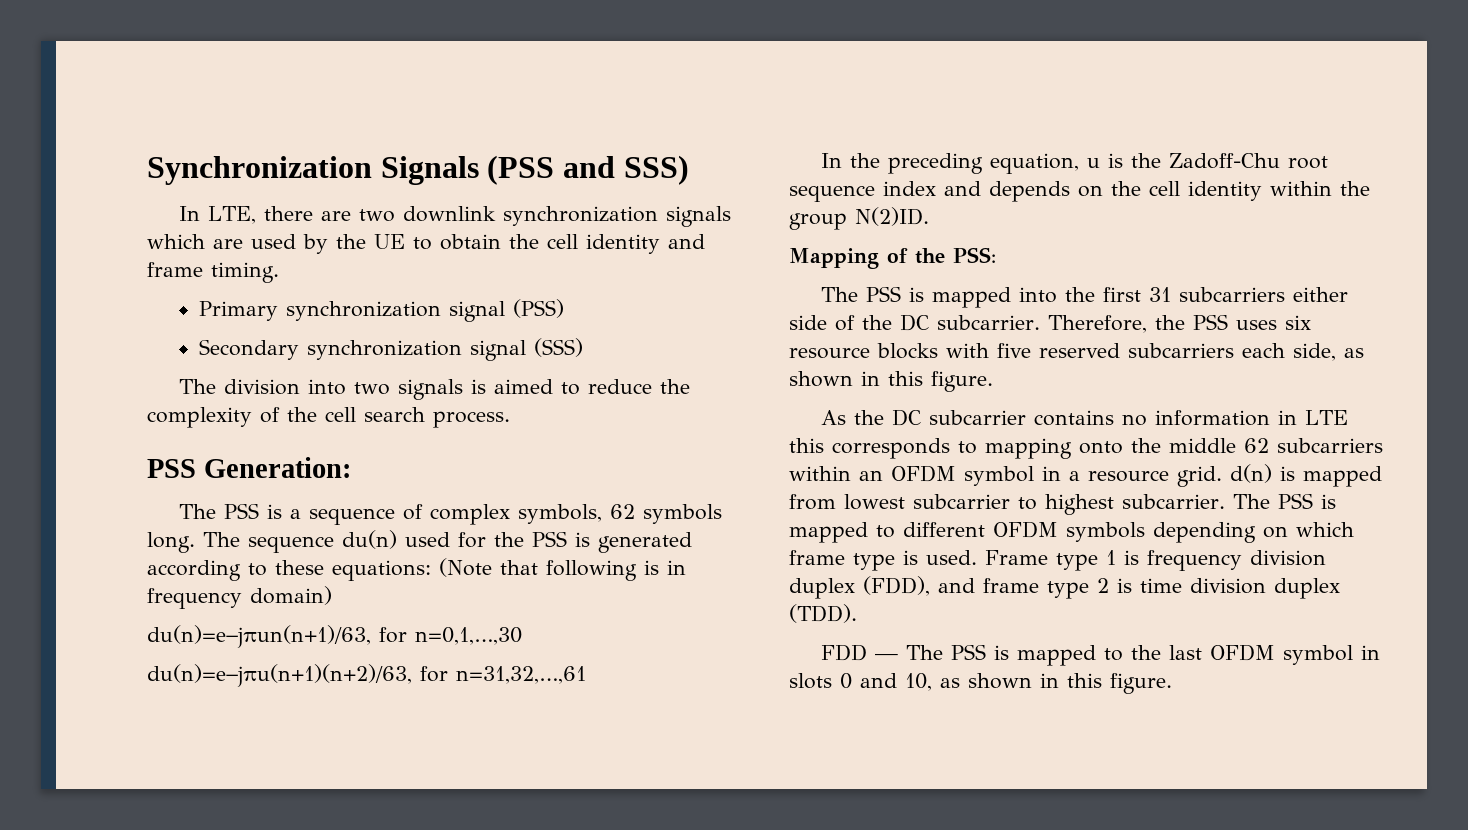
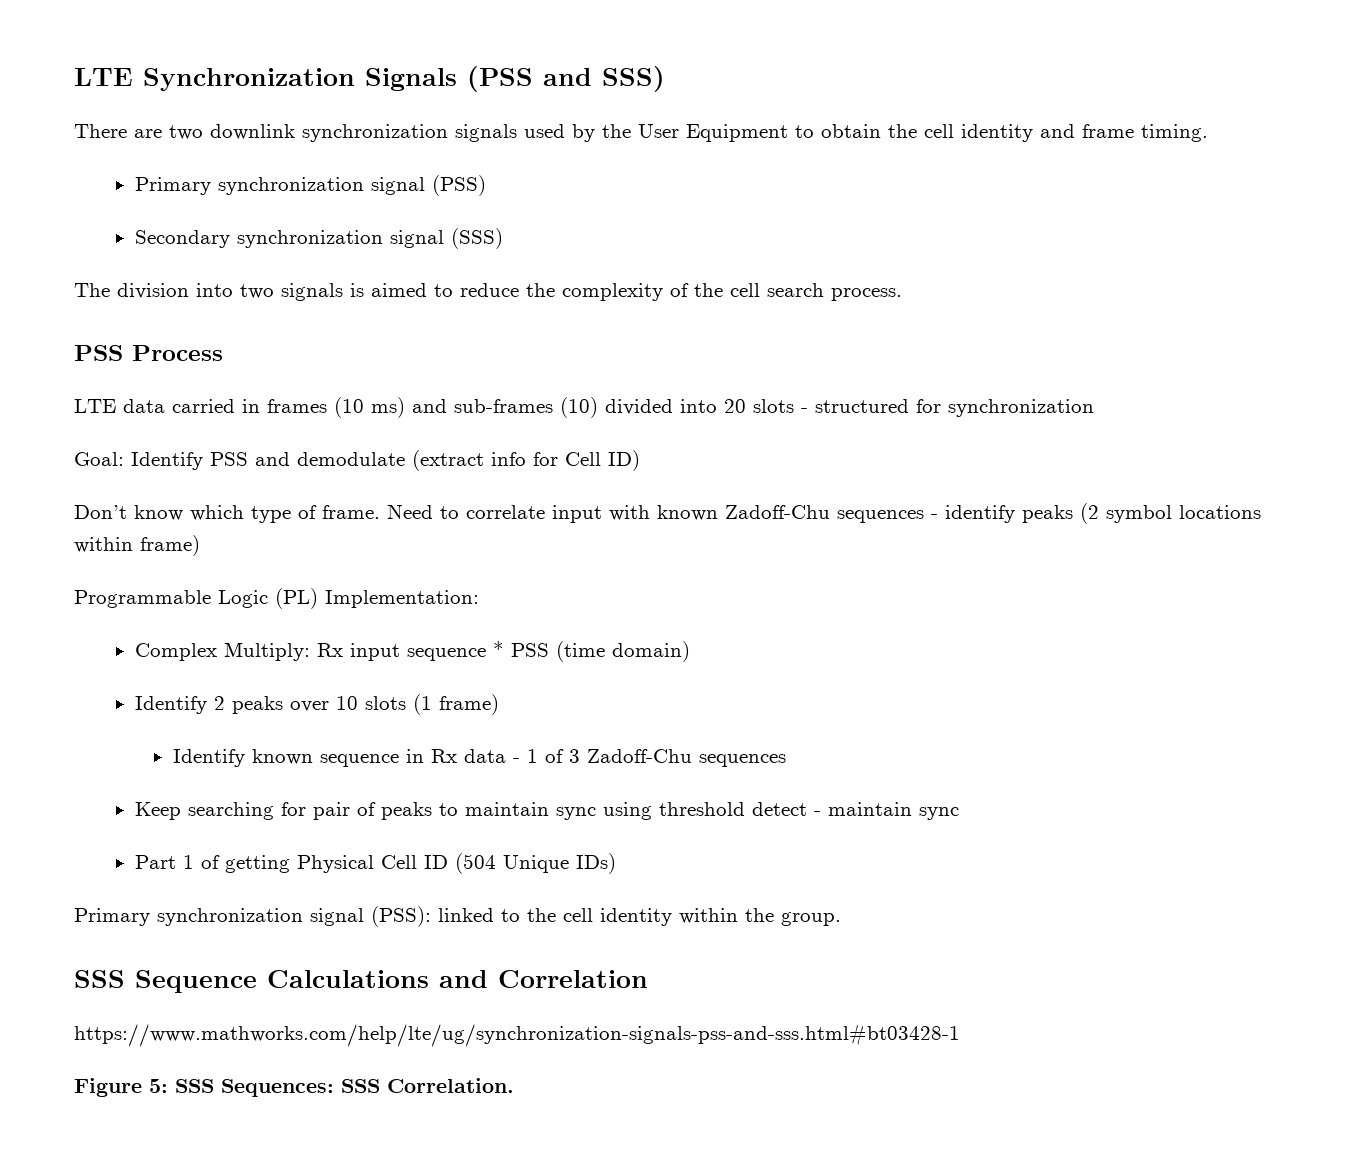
(147, 170) none -> [74,68,133,86] LTE
[178,206,313,224] In LTE, there -> [74,124,127,138] There
[147,234,243,249] which are -> (517, 133) none
[374,234,405,249] UE -> [638,124,788,142] User Equipment
[203,457,351,478] [178,503,722,525] [147,530,692,553] [147,558,686,581] [147,586,332,609] [147,625,522,648] [147,664,586,687] [820,153,1328,174] [789,181,1103,202] Generation: // The PSS is a sequence of complex symbols, 62 symbols long. The sequence du(n) used for the PSS is generated according to these equations: (Note that following is in frequency domain) // du(n)=e−jπun(n+1)/63, for n=0,1,…,30 // du(n)=e−jπu(n+1)(n+2)/63, for n=31,32,…,61 // In the preceding equation, u is the Zadoff-Chu root sequence index and depends on -> [132,345,223,361] [74,397,1094,418] [74,450,640,471] [74,503,1261,524] [74,535,200,556] [74,588,479,609] [134,641,690,662] [134,694,499,715] [172,749,786,767] [134,802,959,820] [134,853,616,874] [74,906,520,927] Process // LTE data carried in frames (10 ms) and sub-frames (10) divided into 20 slots - structured for synchronization // Goal: Identify PSS and demodulate (extract info for Cell ID) // Don’t know which type of frame. Need to correlate input with known Zadoff-Chu sequences - identify peaks (2 symbol locations within frame) // Programmable Logic (PL) Implementation: // Complex Multiply: Rx input sequence * PSS (time domain) // Identify 2 peaks over 10 slots (1 frame) // Identify known sequence in Rx data - 1 of 3 Zadoff-Chu sequences // Keep searching for pair of peaks to maintain sync using threshold detect - maintain sync // Part 1 of getting Physical Cell ID (504 Unique IDs) // Primary synchronization signal (PSS): linked to
[789,207,929,230] [789,247,996,269] [820,286,1348,308] [789,314,1311,333] [789,343,1364,361] [789,371,993,392] [820,409,1348,426] [789,438,1383,459] [789,464,1382,487] [789,493,1336,515] [789,521,1354,543] [789,550,1326,571] [789,576,1340,599] [789,604,857,623] [820,644,1380,666] [789,673,1172,694] group N(2)ID. // Mapping of the PSS: // The PSS is mapped into the first 31 subcarriers either side of the DC subcarrier. Therefore, the PSS uses six resource blocks with five reserved subcarriers each side, as shown in this figure. // As the DC subcarrier contains no information in LTE this corresponds to mapping onto the middle 62 subcarriers within an OFDM symbol in a resource grid. d(n) is mapped from lowest subcarrier to highest subcarrier. The PSS is mapped to different OFDM symbols depending on which frame type is used. Frame type 1 is frequency division duplex (FDD), and frame type 2 is time division duplex (TDD). // FDD — The PSS is mapped to the last OFDM symbol in slots 0 and 10, as shown in this figure. -> [781,912,841,926] [74,970,648,993] [74,1023,960,1047] [74,1078,514,1097] group. // SSS Sequence Calculations and Correlation // https://www.mathworks.com/help/lte/ug/synchronization-signals-pss-and-sss.html#bt03428-1 // Figure 5: SSS Sequences: SSS Correlation.

